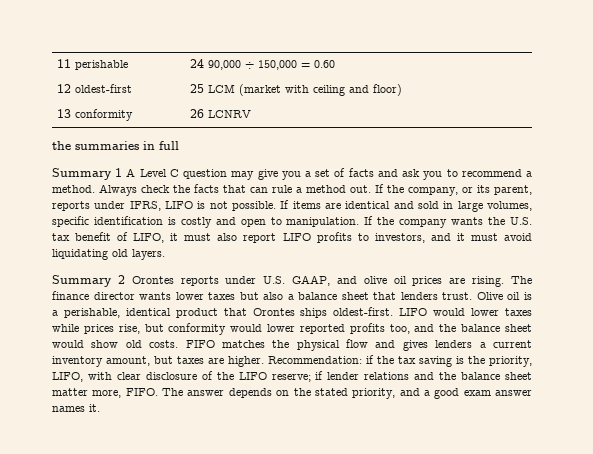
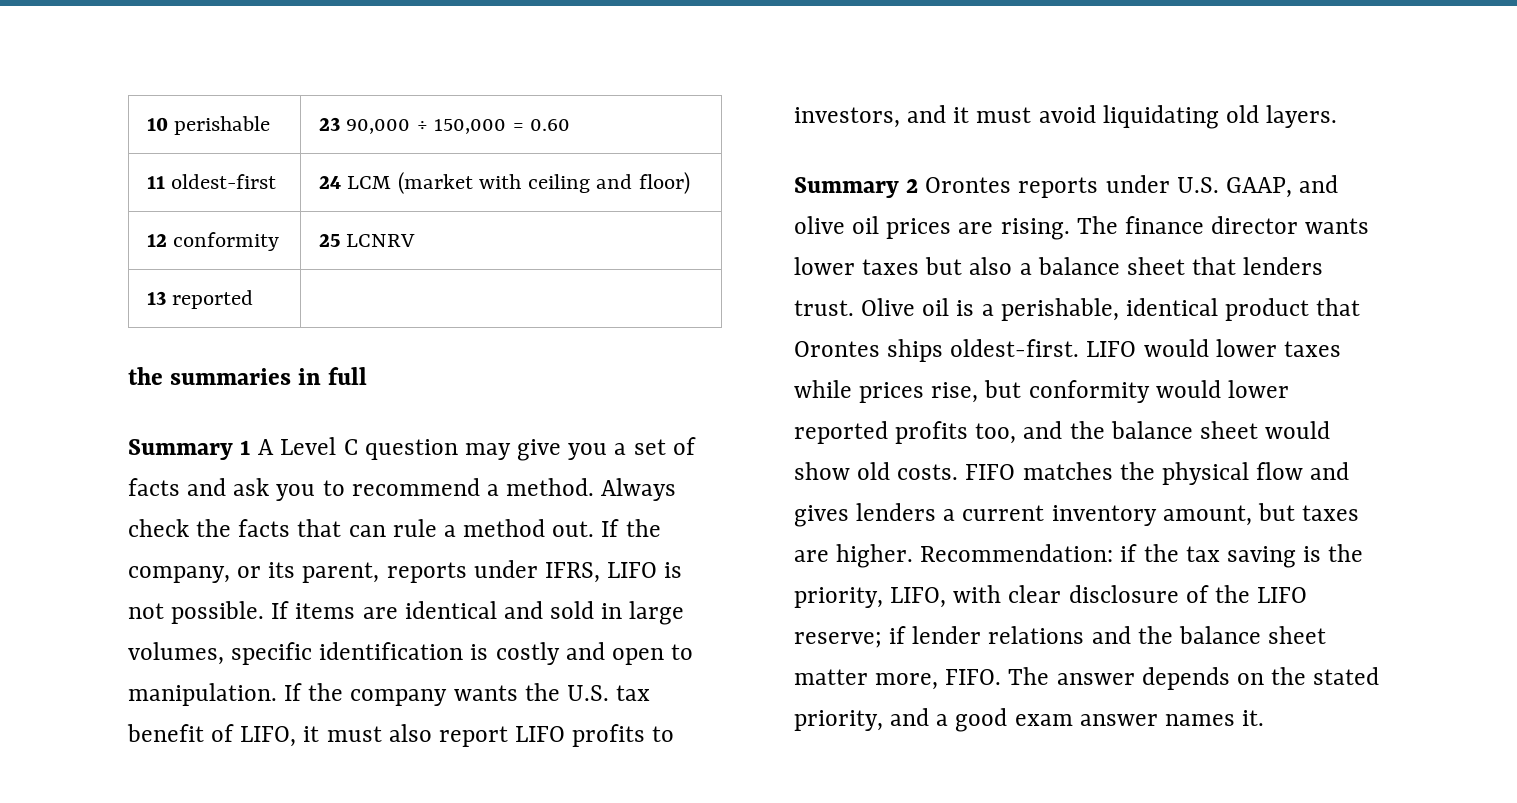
[56,59,71,68] 11 -> [146,117,168,131] 10
[189,59,204,68] 24 -> [318,117,340,131] 23
[56,84,71,93] 12 -> [146,176,165,189] 11
[189,84,204,93] 25 -> [318,176,341,189] 24
[56,109,71,118] 13 -> [146,234,167,247] 12
[189,109,204,118] 26 -> [318,234,340,247] 25
(251, 114) none -> [146,290,254,309] // 13 reported |

